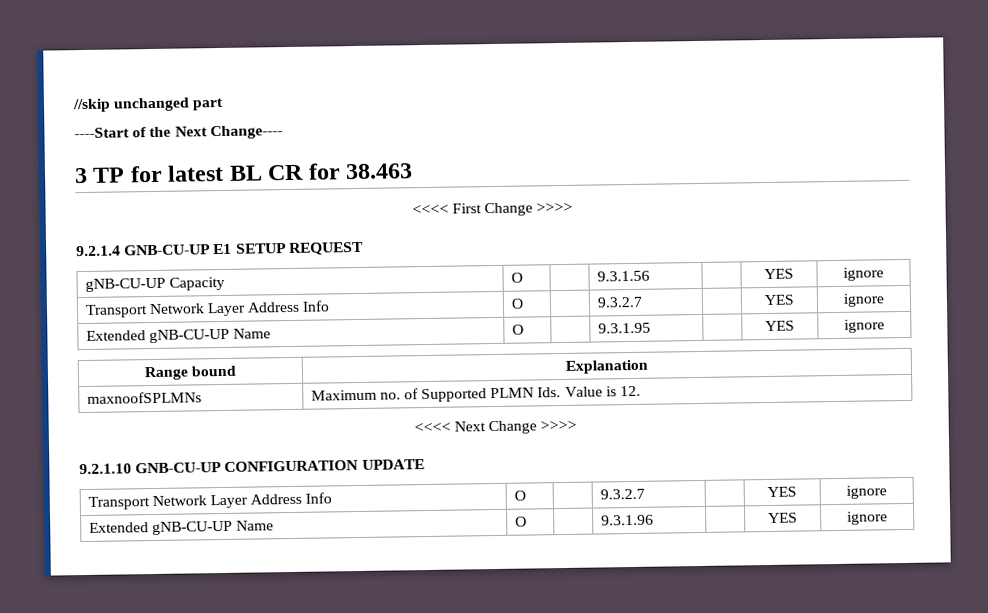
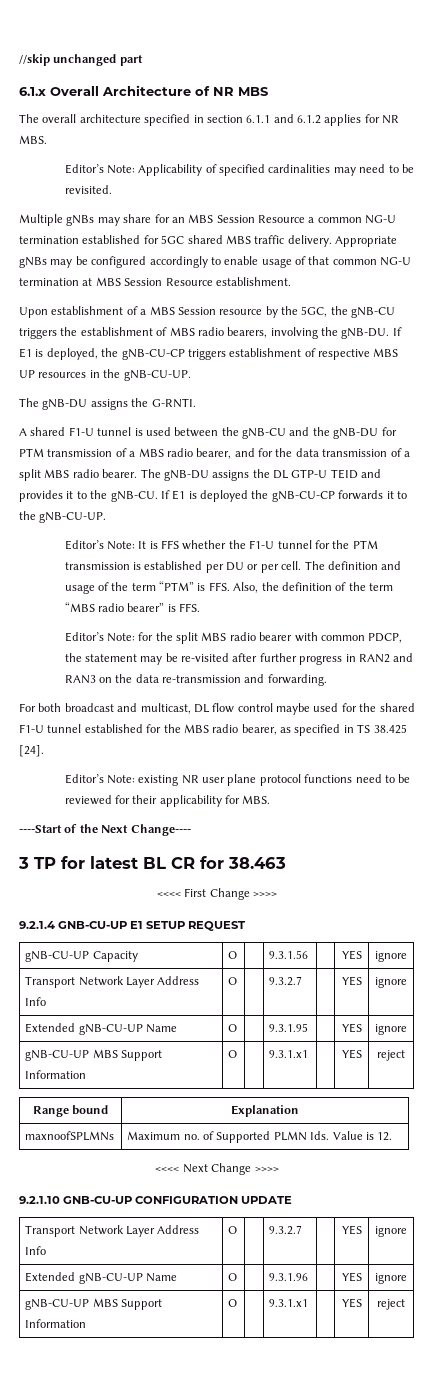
(225, 104) none -> [19,85,268,96] [19,114,400,126] [19,135,47,144] [64,164,414,176] [64,185,112,194] [19,214,397,226] [19,235,397,247] [19,256,412,268] [19,277,291,286] [19,306,396,318] [19,327,402,339] [19,348,399,360] [19,369,191,381] [19,398,196,410] [19,427,397,439] [19,448,410,459] [19,469,382,481] [19,490,407,502] [19,511,107,523] [64,540,378,550] [64,561,402,573] [64,581,394,594] [64,602,201,612] [64,632,403,644] [64,653,414,665] [64,674,327,686] [19,703,415,715] [19,724,407,736] [19,745,44,757] [64,774,411,786] [64,795,271,807] // 6.1.x Overall Architecture of NR MBS // The overall architecture specified in section 6.1.1 and 6.1.2 applies for NR MBS. // Editor’s Note: Applicability of specified cardinalities may need to be revisited. // Multiple gNBs may share for an MBS Session Resource a common NG-U termination established for 5GC shared MBS traffic delivery. Appropriate gNBs may be configured accordingly to enable usage of that common NG-U termination at MBS Session Resource establishment. // Upon establishment of a MBS Session resource by the 5GC, the gNB-CU triggers the establishment of MBS radio bearers, involving the gNB-DU. If E1 is deployed, the gNB-CU-CP triggers establishment of respective MBS UP resources in the gNB-CU-UP. // The gNB-DU assigns the G-RNTI. // A shared F1-U tunnel is used between the gNB-CU and the gNB-DU for PTM transmission of a MBS radio bearer, and for the data transmission of a split MBS radio bearer. The gNB-DU assigns the DL GTP-U TEID and provides it to the gNB-CU. If E1 is deployed the gNB-CU-CP forwards it to the gNB-CU-UP. // Editor’s Note: It is FFS whether the F1-U tunnel for the PTM transmission is established per DU or per cell. The definition and usage of the term “PTM” is FFS. Also, the definition of the term “MBS radio bearer” is FFS. // Editor’s Note: for the split MBS radio bearer with common PDCP, the statement may be re-visited after further progress in RAN2 and RAN3 on the data re-transmission and forwarding. // For both broadcast and multicast, DL flow control maybe used for the shared F1-U tunnel established for the MBS radio bearer, as specified in TS 38.425 [24]. // Editor’s Note: existing NR user plane protocol functions need to be reviewed for their applicability for MBS.
(885, 326) none -> [25,1049,163,1061] [25,1070,87,1079] [228,1050,238,1058] [269,1050,309,1058] [341,1049,362,1059] [377,1050,405,1061] // gNB-CU-UP MBS Support Information | O | | 9.3.1.x1 | | YES | reject
(888, 518) none -> [25,1298,163,1310] [25,1319,87,1328] [228,1299,238,1307] [269,1299,309,1307] [341,1298,362,1308] [377,1299,405,1310] // gNB-CU-UP MBS Support Information | O | | 9.3.1.x1 | | YES | reject

